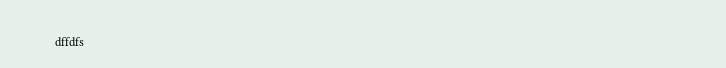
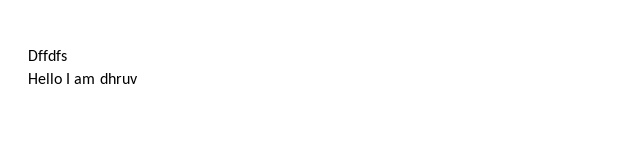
[55,37,84,47] dffdfs -> [28,50,67,61] [28,73,138,84] Dffdfs // Hello I am dhruv

